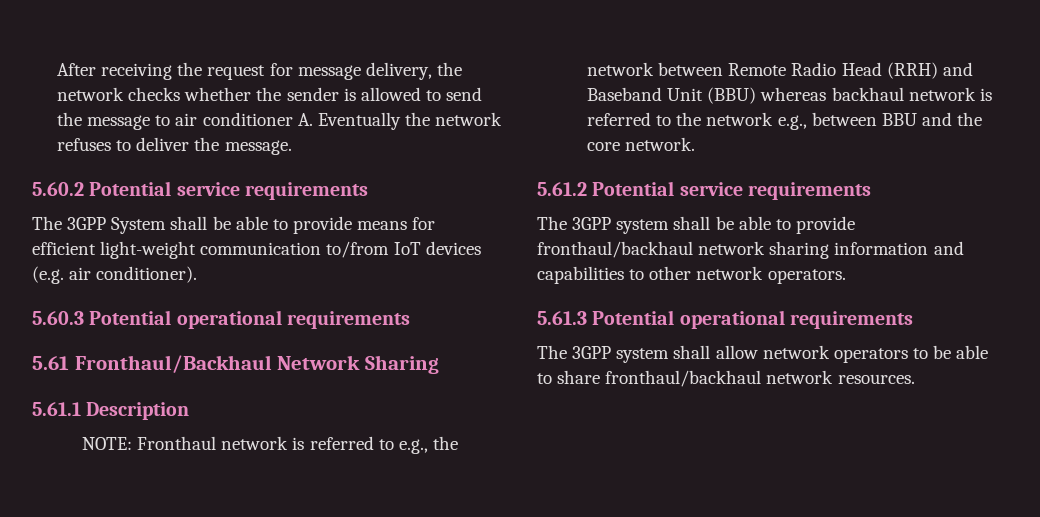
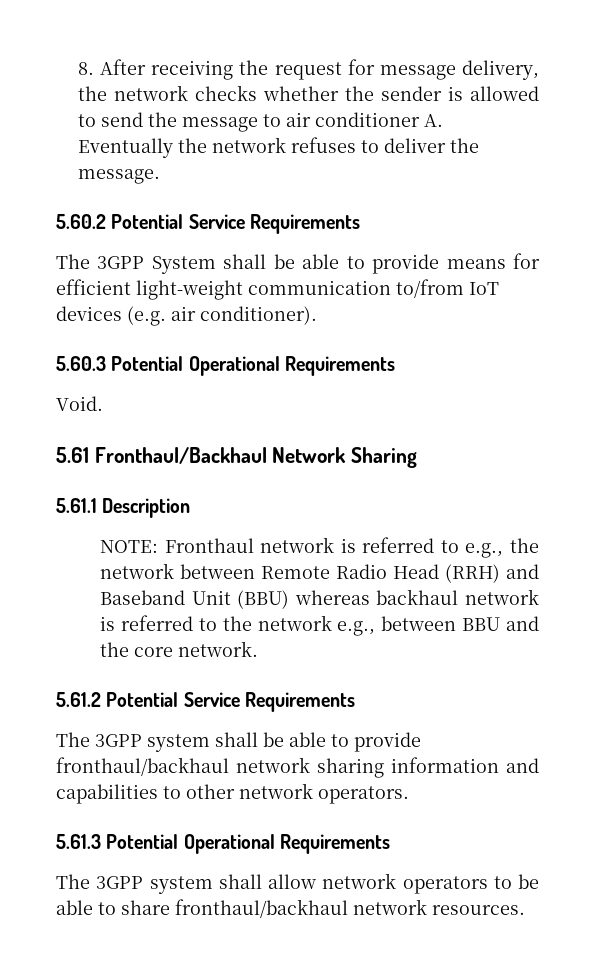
(57, 69) none -> [78,62,95,75] 8.
[176,182,369,200] service requirements -> [188,214,360,234] Service Requirements
[176,310,411,329] operational requirements -> [188,356,395,376] [56,396,103,411] Operational Requirements // Void.
[679,182,872,200] service requirements -> [183,692,355,712] Service Requirements
[679,310,914,329] operational requirements -> [183,834,390,854] Operational Requirements

